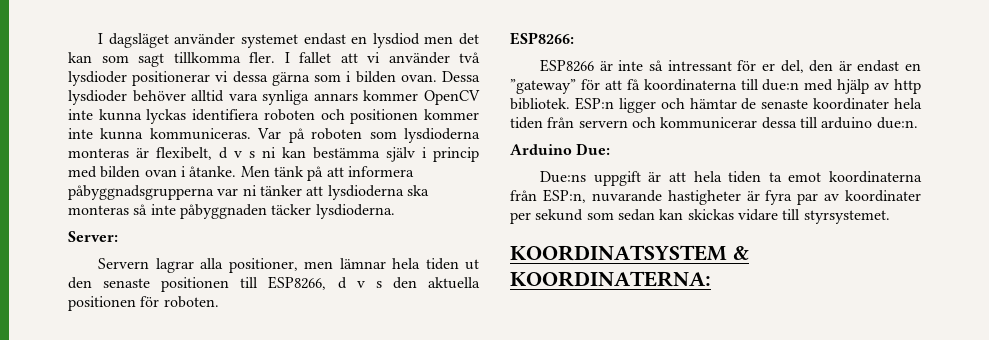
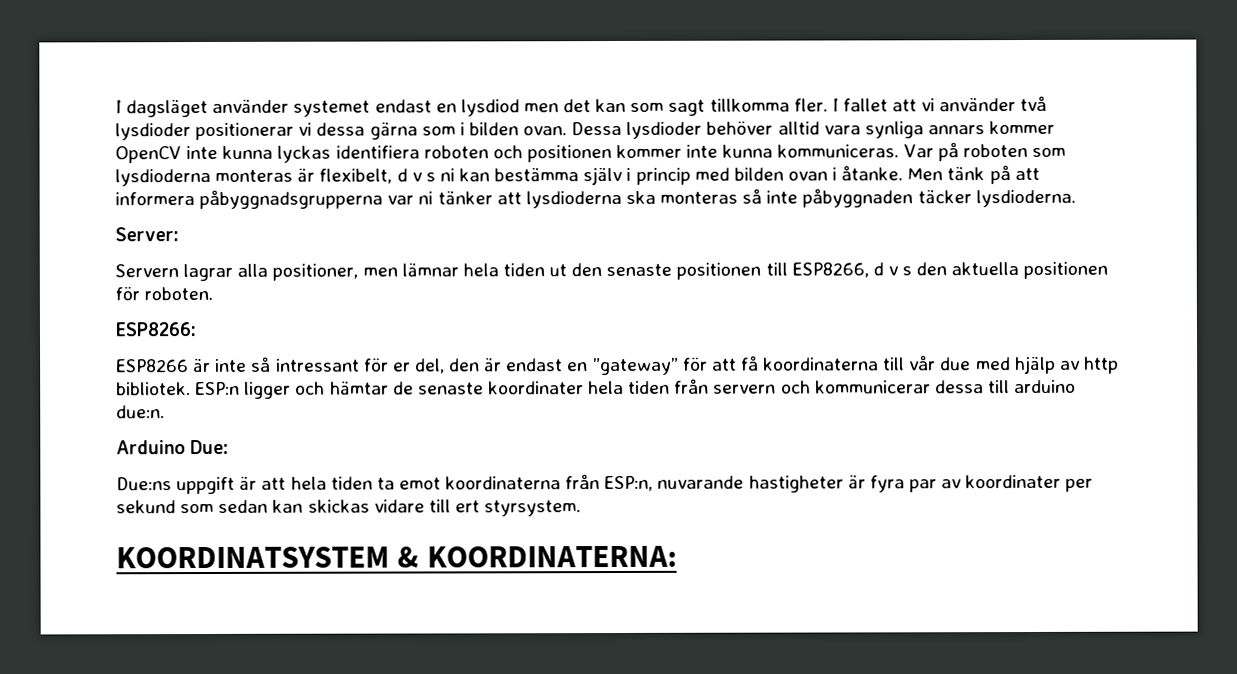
[762,79,800,91] due:n -> [909,355,972,371] vår due
[803,210,890,224] styrsystemet. -> [454,500,582,517] ert styrsystem.

